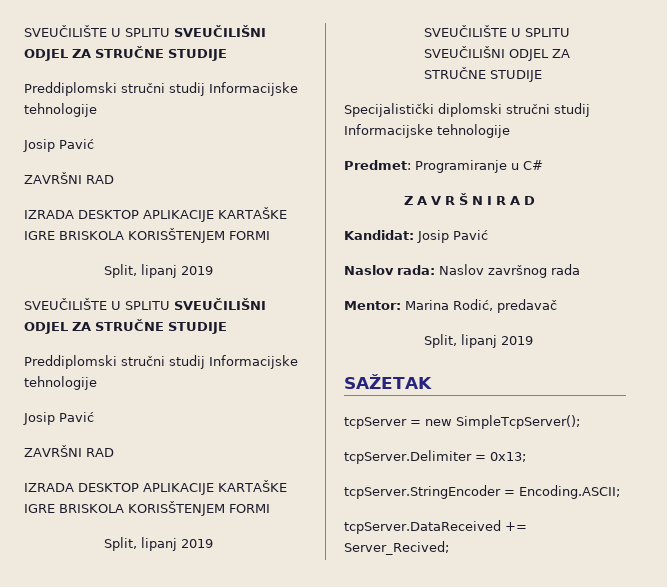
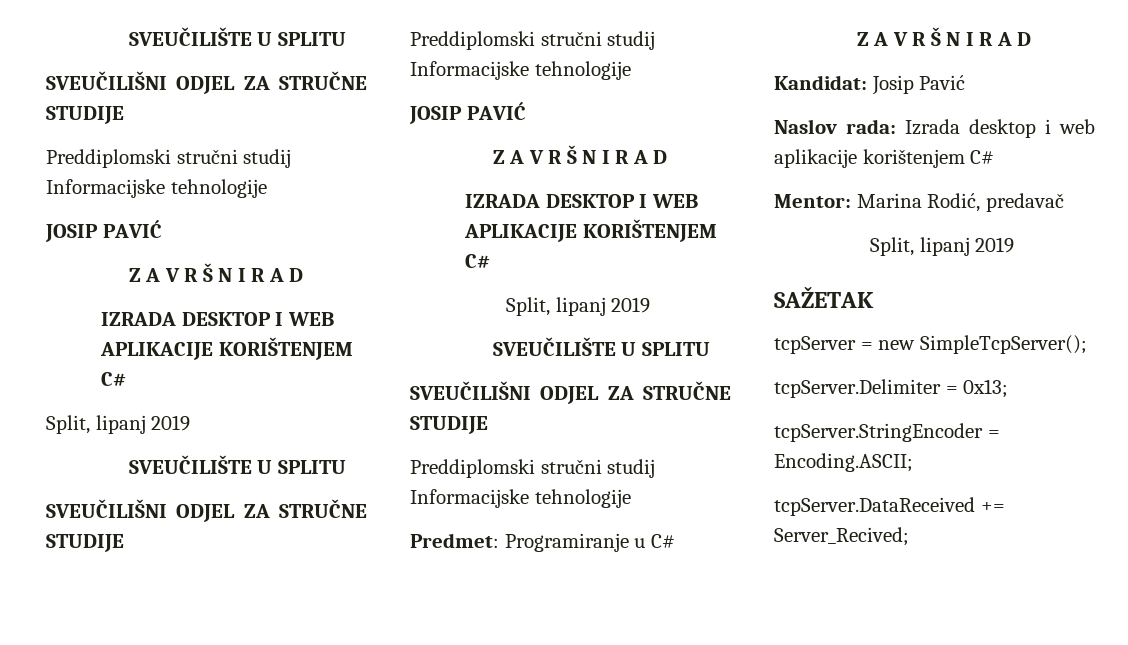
[24,25,170,37] SVEUČILIŠTE U SPLITU -> [128,27,346,46] SVEUČILIŠTE U SPLITU //
[23,139,94,152] [24,172,114,184] [24,207,287,222] [24,228,270,243] [103,264,213,278] [24,298,170,310] Josip Pavić // ZAVRŠNI RAD // IZRADA DESKTOP APLIKACIJE KARTAŠKE IGRE BRISKOLA KORISŠTENJEM FORMI // Split, lipanj 2019 // SVEUČILIŠTE U SPLITU -> [45,220,162,242] [128,263,304,282] [101,312,334,326] [100,337,353,360] [101,372,127,386] [46,415,191,434] [128,455,346,474] JOSIP PAVIĆ // Z A V R Š N I R A D // IZRADA DESKTOP I WEB APLIKACIJE KORIŠTENJEM C# // Split, lipanj 2019 // SVEUČILIŠTE U SPLITU //
[23,412,94,425] [24,445,114,457] [24,480,287,495] [24,501,270,516] [103,537,213,551] [423,25,570,37] [423,46,570,61] [423,67,542,82] [344,103,502,117] Josip Pavić // ZAVRŠNI RAD // IZRADA DESKTOP APLIKACIJE KARTAŠKE IGRE BRISKOLA KORISŠTENJEM FORMI // Split, lipanj 2019 // SVEUČILIŠTE U SPLITU SVEUČILIŠNI ODJEL ZA STRUČNE STUDIJE // Specijalistički diplomski -> [409,102,526,124] [492,145,668,164] [465,194,698,208] [464,219,717,242] [465,254,491,268] [506,297,651,316] [492,337,710,356] [410,381,731,404] [410,416,488,434] [410,459,535,478] JOSIP PAVIĆ // Z A V R Š N I R A D // IZRADA DESKTOP I WEB APLIKACIJE KORIŠTENJEM C# // Split, lipanj 2019 // SVEUČILIŠTE U SPLITU // SVEUČILIŠNI ODJEL ZA STRUČNE STUDIJE // Preddiplomski
[439,264,580,278] Naslov završnog rada -> [905,119,1095,138] [774,149,995,168] Izrada desktop i web aplikacije korištenjem C#

